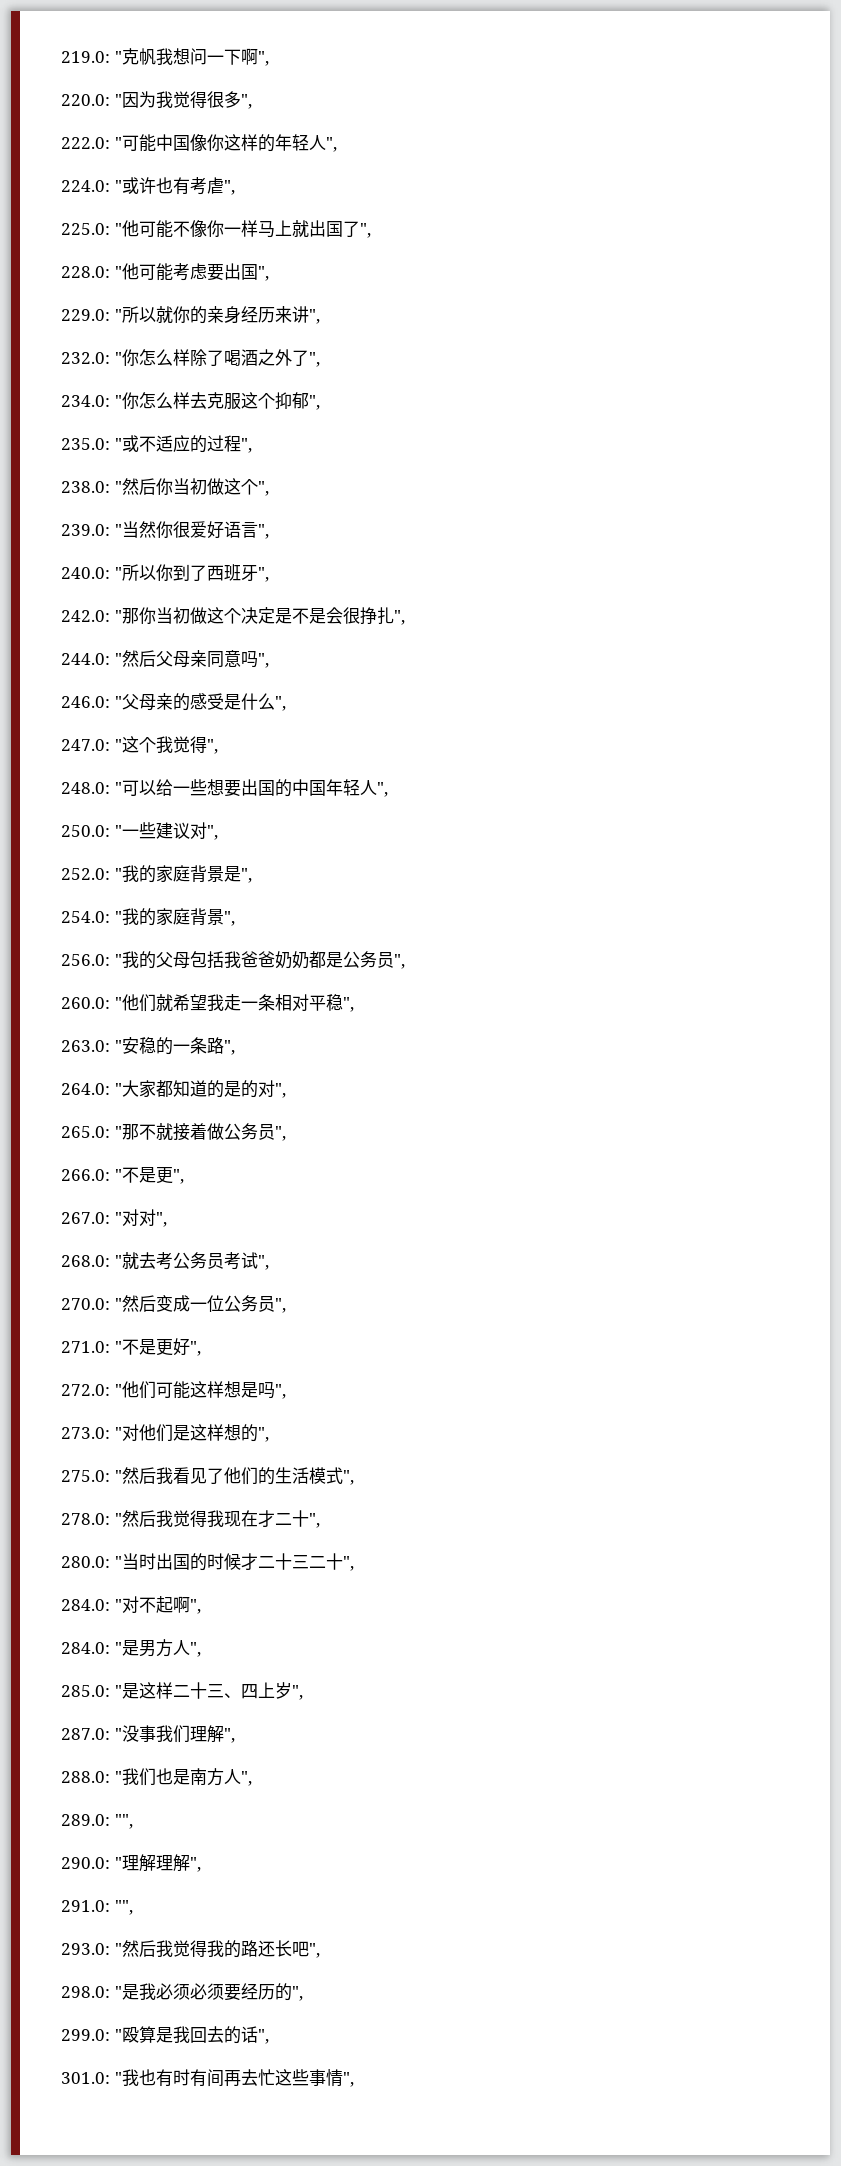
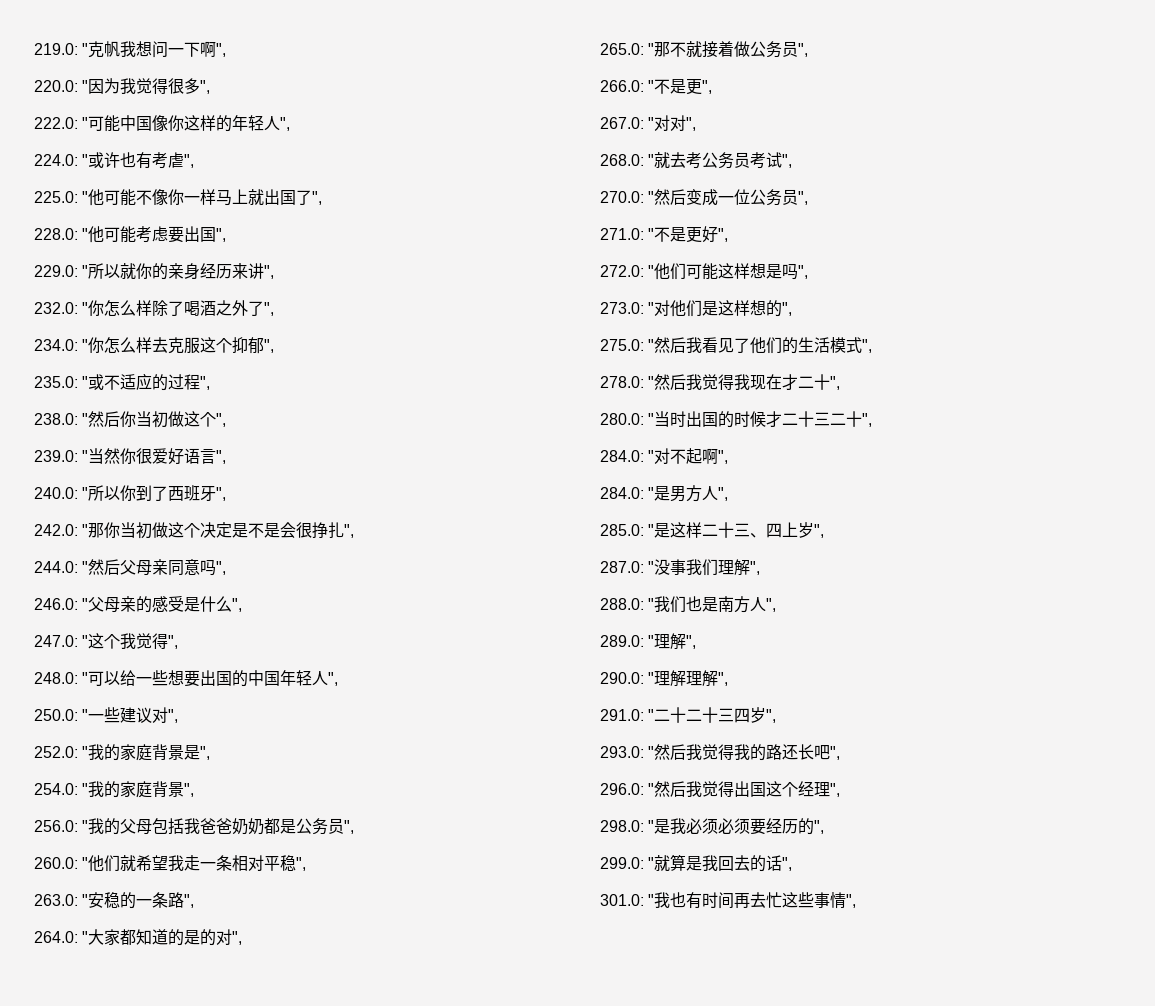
[114,1814,133,1829] "", -> [648,633,697,650] "理解",
[114,1900,133,1915] "", -> [648,707,777,723] "二十二十三四岁",
(320, 1950) none -> [600,781,841,797] // 296.0: "然后我觉得出国这个经理",
[121,2027,139,2043] 殴 -> [654,855,671,871] 就
[189,2069,207,2087] 有 -> (719, 900) none

